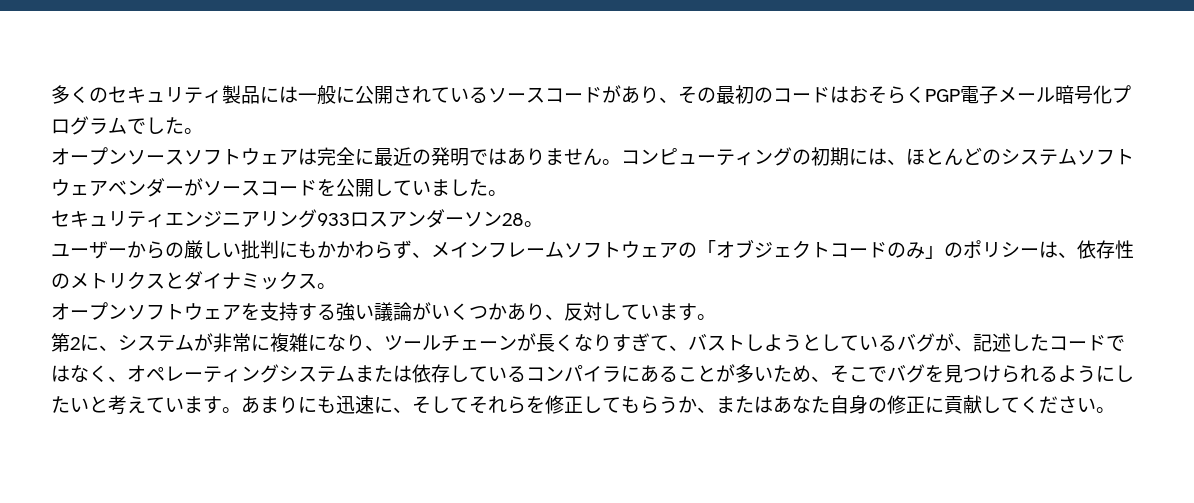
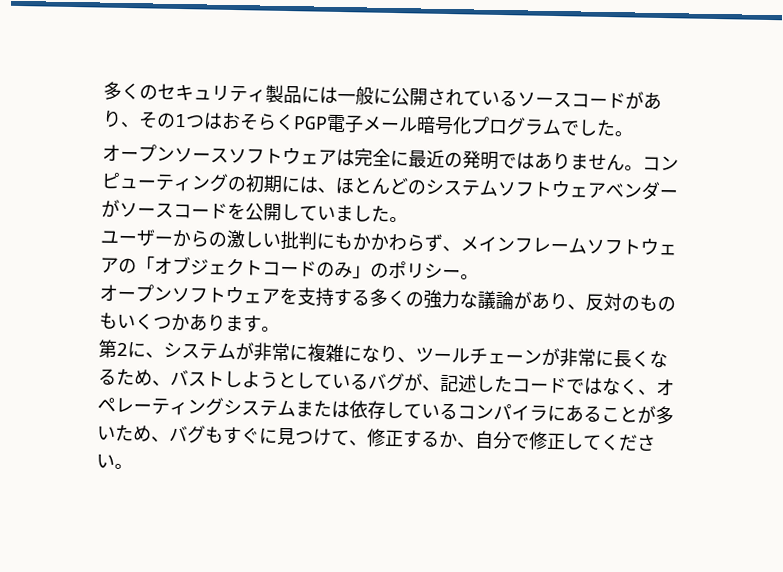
[716,85,830,104] 最初のコード -> [174,113,205,128] 1つ
[51,209,543,228] // セキュリティエンジニアリング933ロスアンダーソン28。 -> (408, 219) none
[184,240,203,259] 厳 -> [226,229,246,249] 激
[1039,240,1134,259] [51,271,317,290] は、依存性のメトリクスとダイナミックス -> (461, 273) none
[336,302,659,321] 強い議論がいくつかあり、反対してい -> [369,288,676,312] [99,312,226,332] 多くの強力な議論があり、反対のものもいくつかあり
[536,333,669,352] 長くなりすぎて -> [559,348,668,369] [98,368,153,386] 非常に長くなるため
[830,364,1134,383] [51,395,982,415] そこでバグを見つけられるようにしたいと考えています。あまりにも迅速に、そしてそれらを修正してもらうか、またはあなた自身の修正に貢献 -> [169,425,566,450] バグもすぐに見つけて、修正するか、自分で修正

